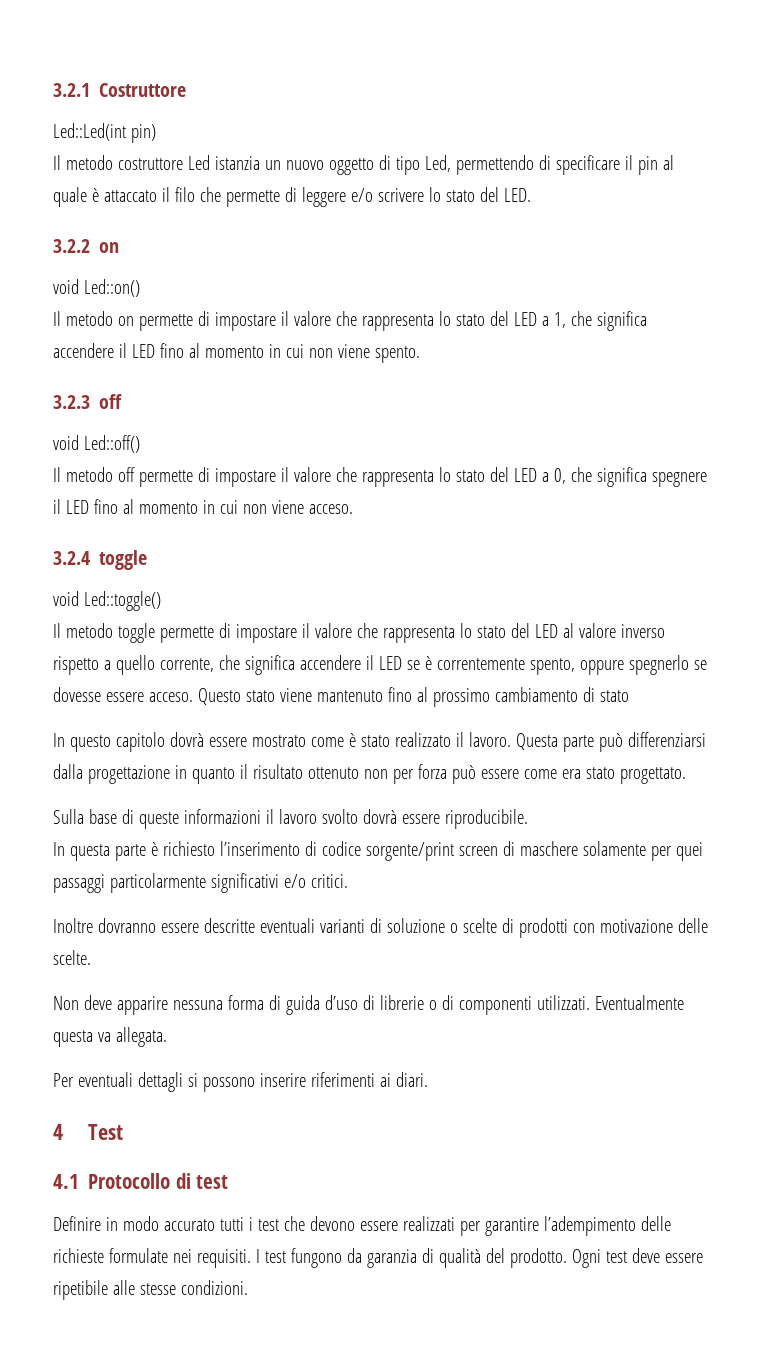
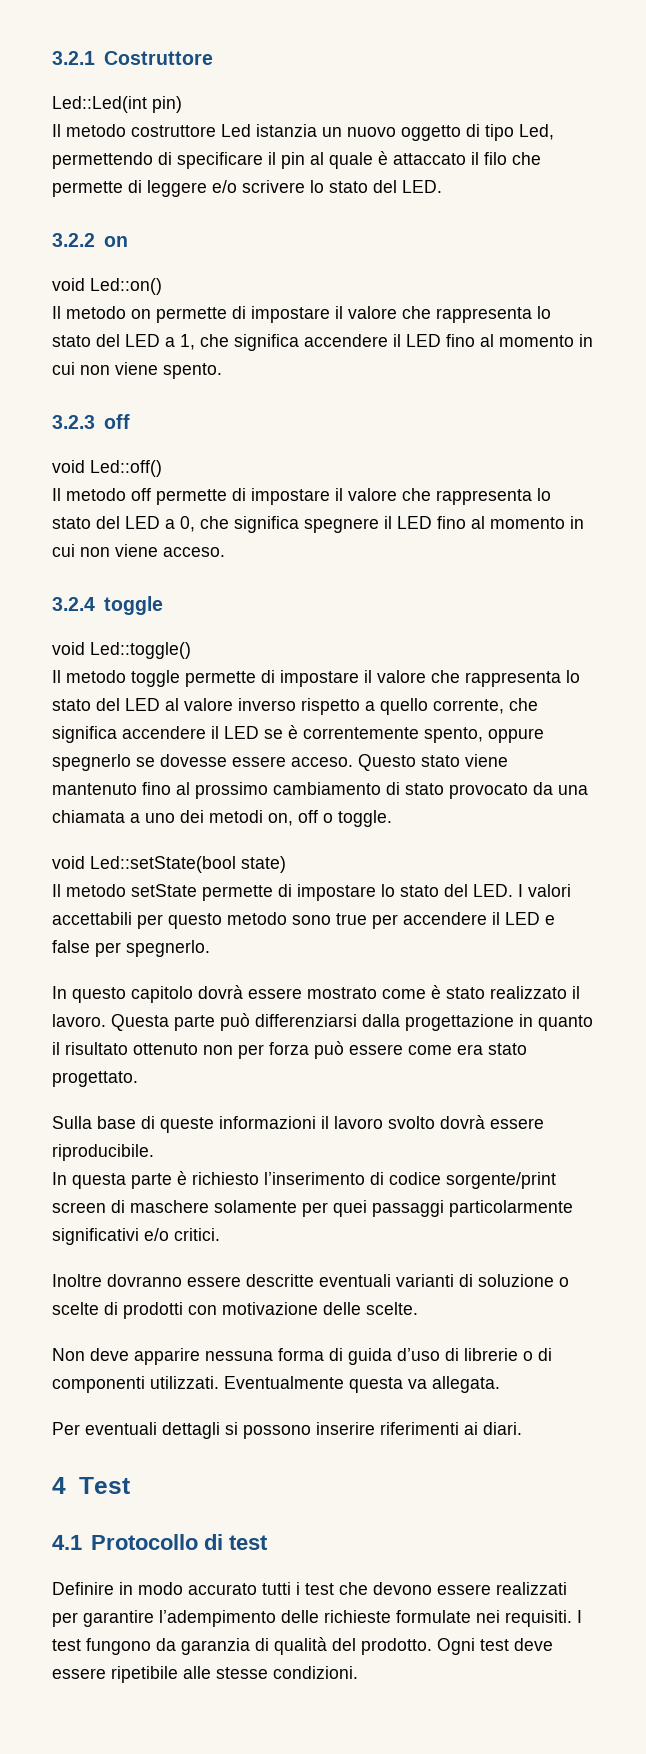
(629, 696) none -> [449,782,588,799] [52,810,392,827] [52,856,286,873] [52,884,571,901] [52,912,555,929] [52,940,210,957] provocato da una chiamata a uno dei metodi on, off o toggle. // void Led::setState(bool state) // Il metodo setState permette di impostare lo stato del LED. I valori accettabili per questo metodo sono true per accendere il LED e false per spegnerlo.

